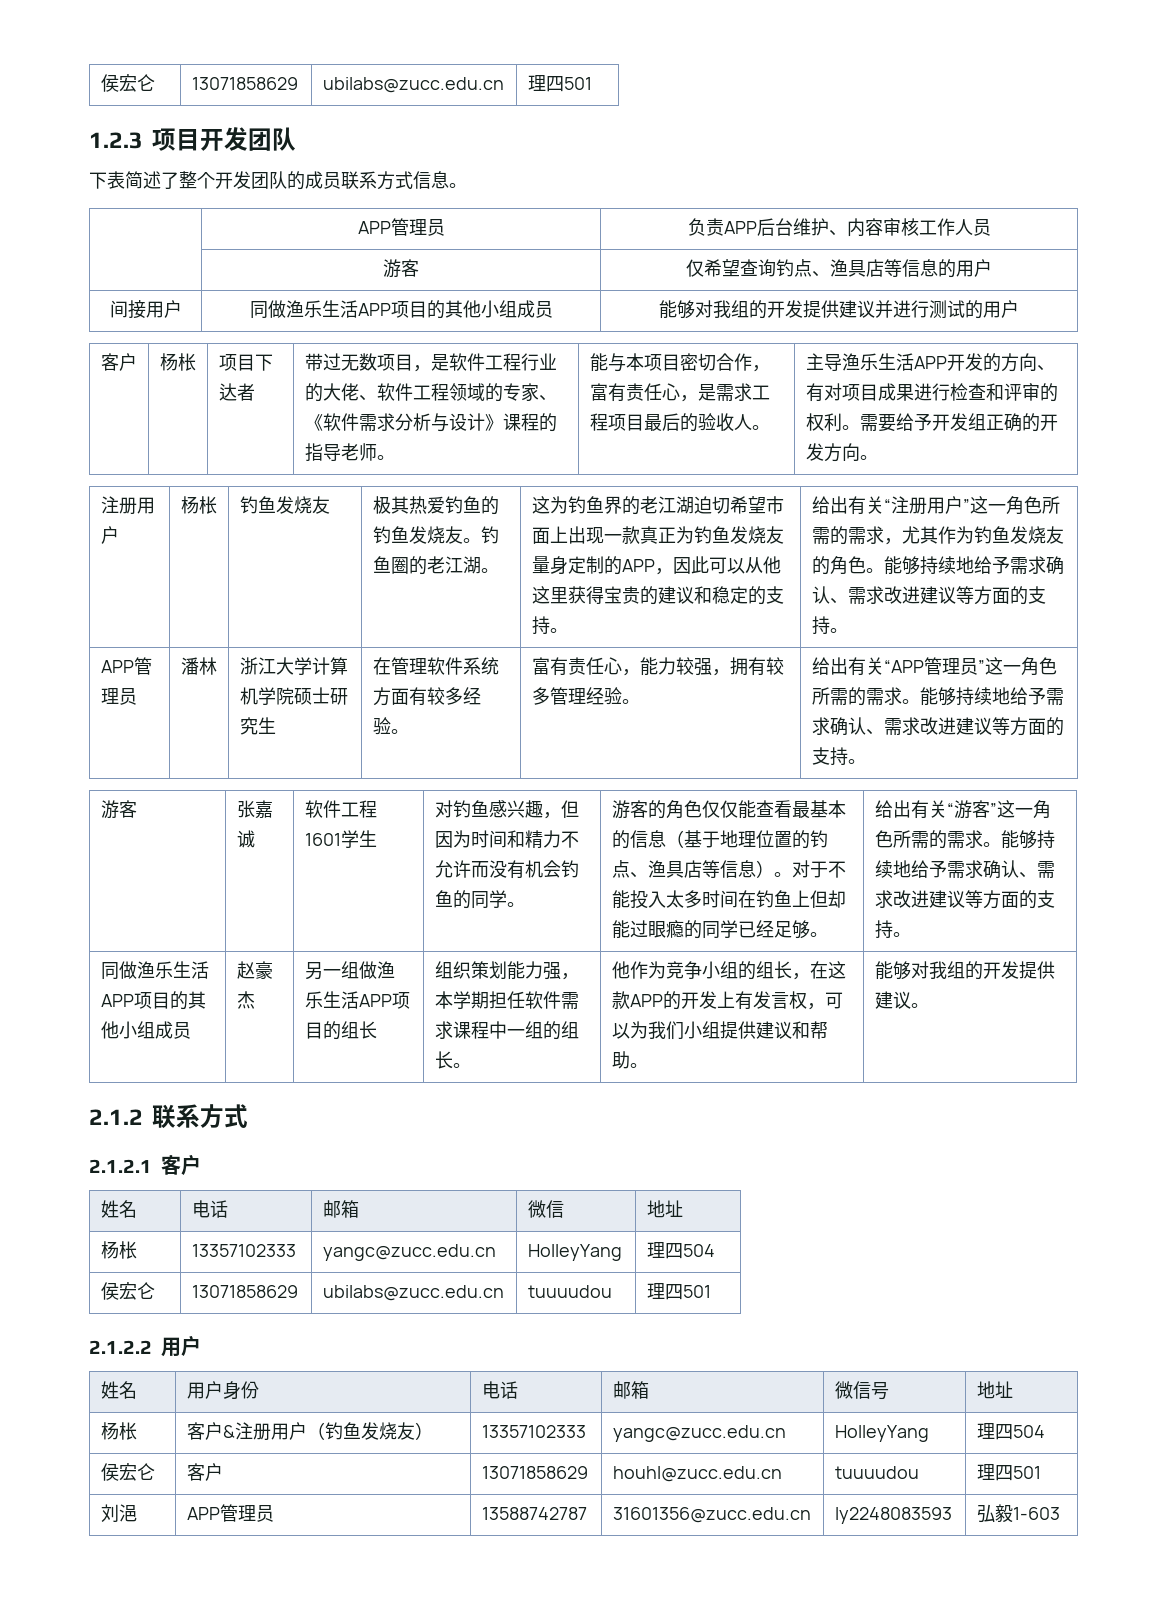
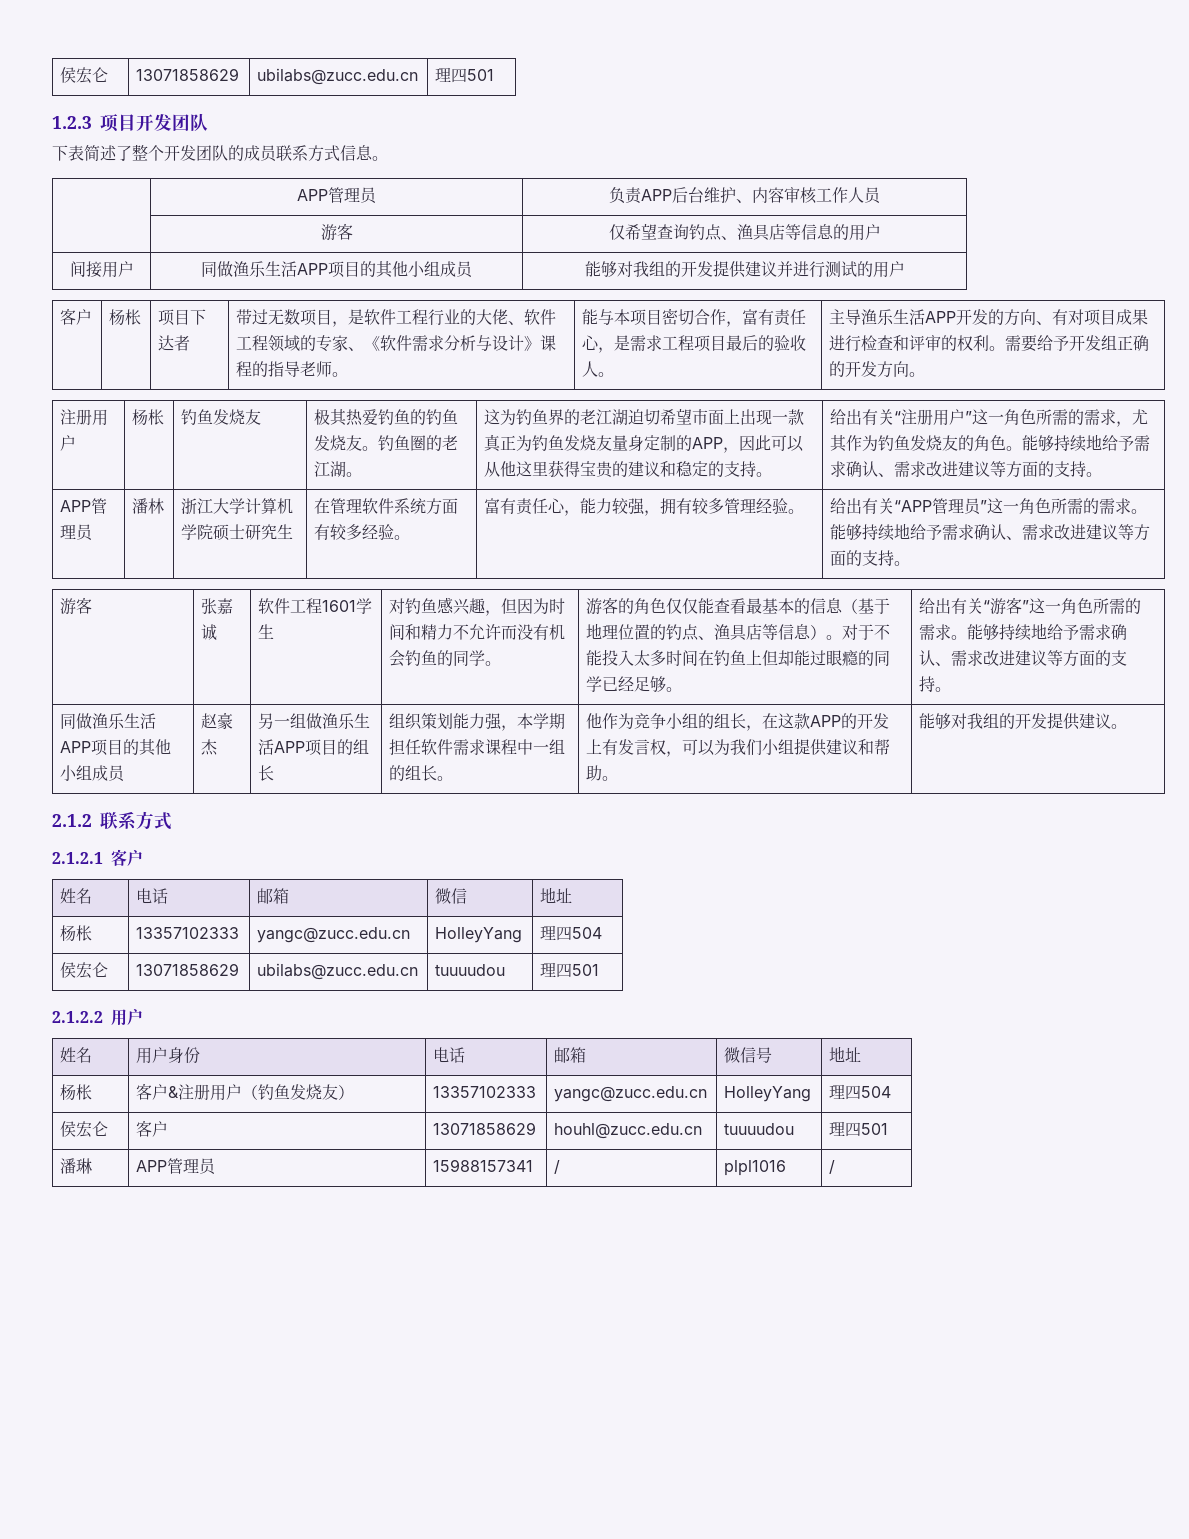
[100,1504,137,1522] [186,1504,274,1522] [481,1507,587,1520] [612,1507,811,1523] [834,1507,952,1524] [976,1504,1060,1523] 刘浥 | APP管理员 | 13588742787 | 31601356@zucc.edu.cn | ly2248083593 | 弘毅1-603 -> [60,1158,93,1174] [136,1158,217,1175] [433,1159,534,1172] [554,1160,561,1174] [724,1160,787,1176] [829,1160,836,1174] 潘琳 | APP管理员 | 15988157341 | / | plpl1016 | /

